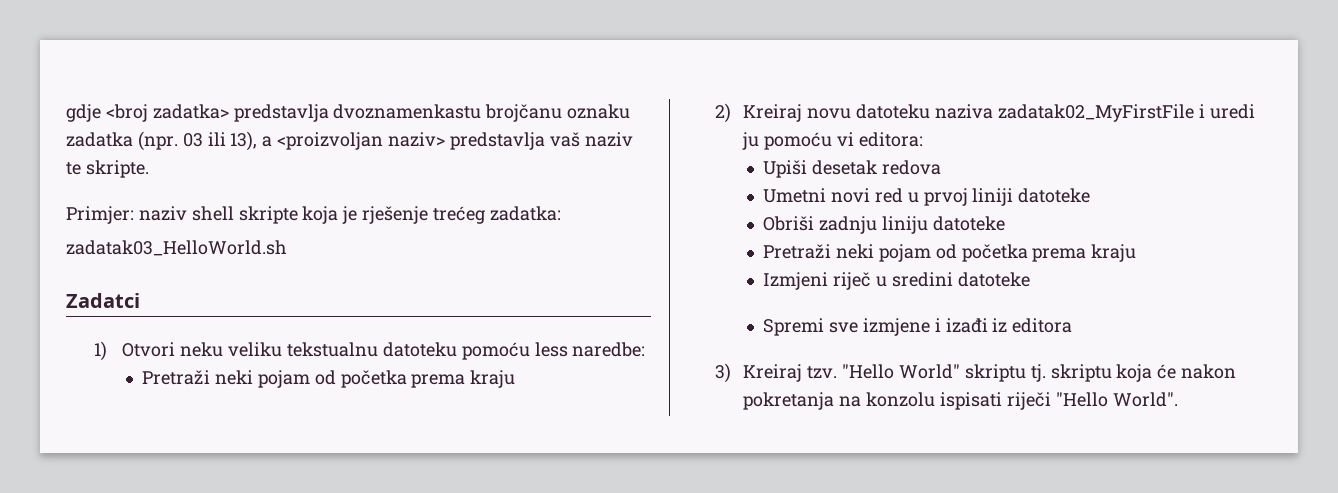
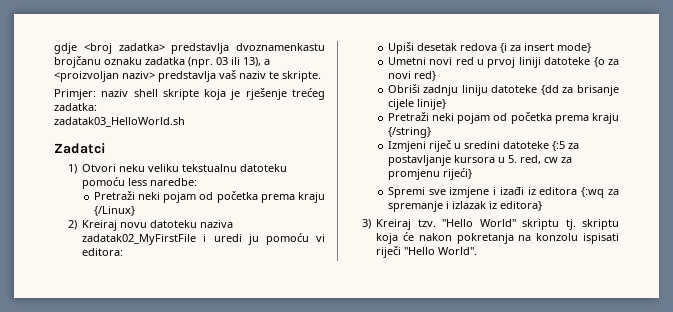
(516, 379) none -> [93,206,135,216] {/Linux}
(941, 167) none -> [499,43,591,53] {i za insert mode}
(1091, 195) none -> [593,57,619,67] [387,71,436,81] {o za novi red}
[763,244,1137,262] // Pretraži neki pojam od početka prema kraju -> [540,85,619,96] [387,99,446,110] [387,112,619,124] [387,127,431,138] {dd za brisanje cijele linije} // Pretraži neki pojam od početka prema kraju {/string}
(1030, 279) none -> [551,141,579,151] [387,155,572,166] [387,168,472,180] {:5 za postavljanje kursora u 5. red, cw za promjenu rijeći}
(1073, 325) none -> [581,187,619,198] [387,201,542,212] {:wq za spremanje i izlazak iz editora}

